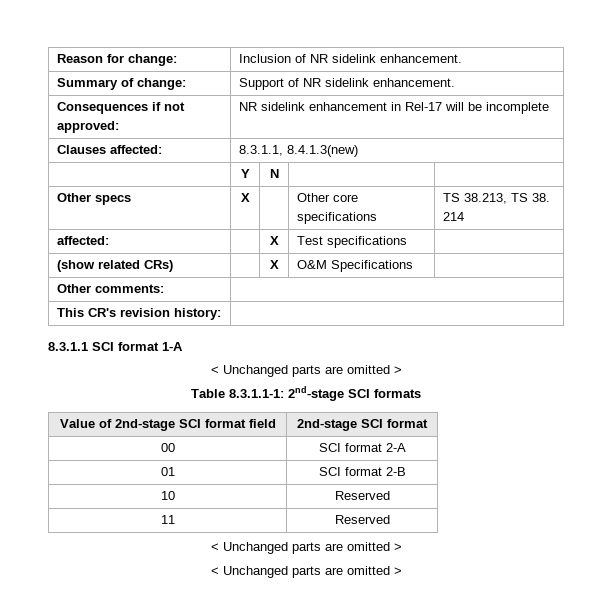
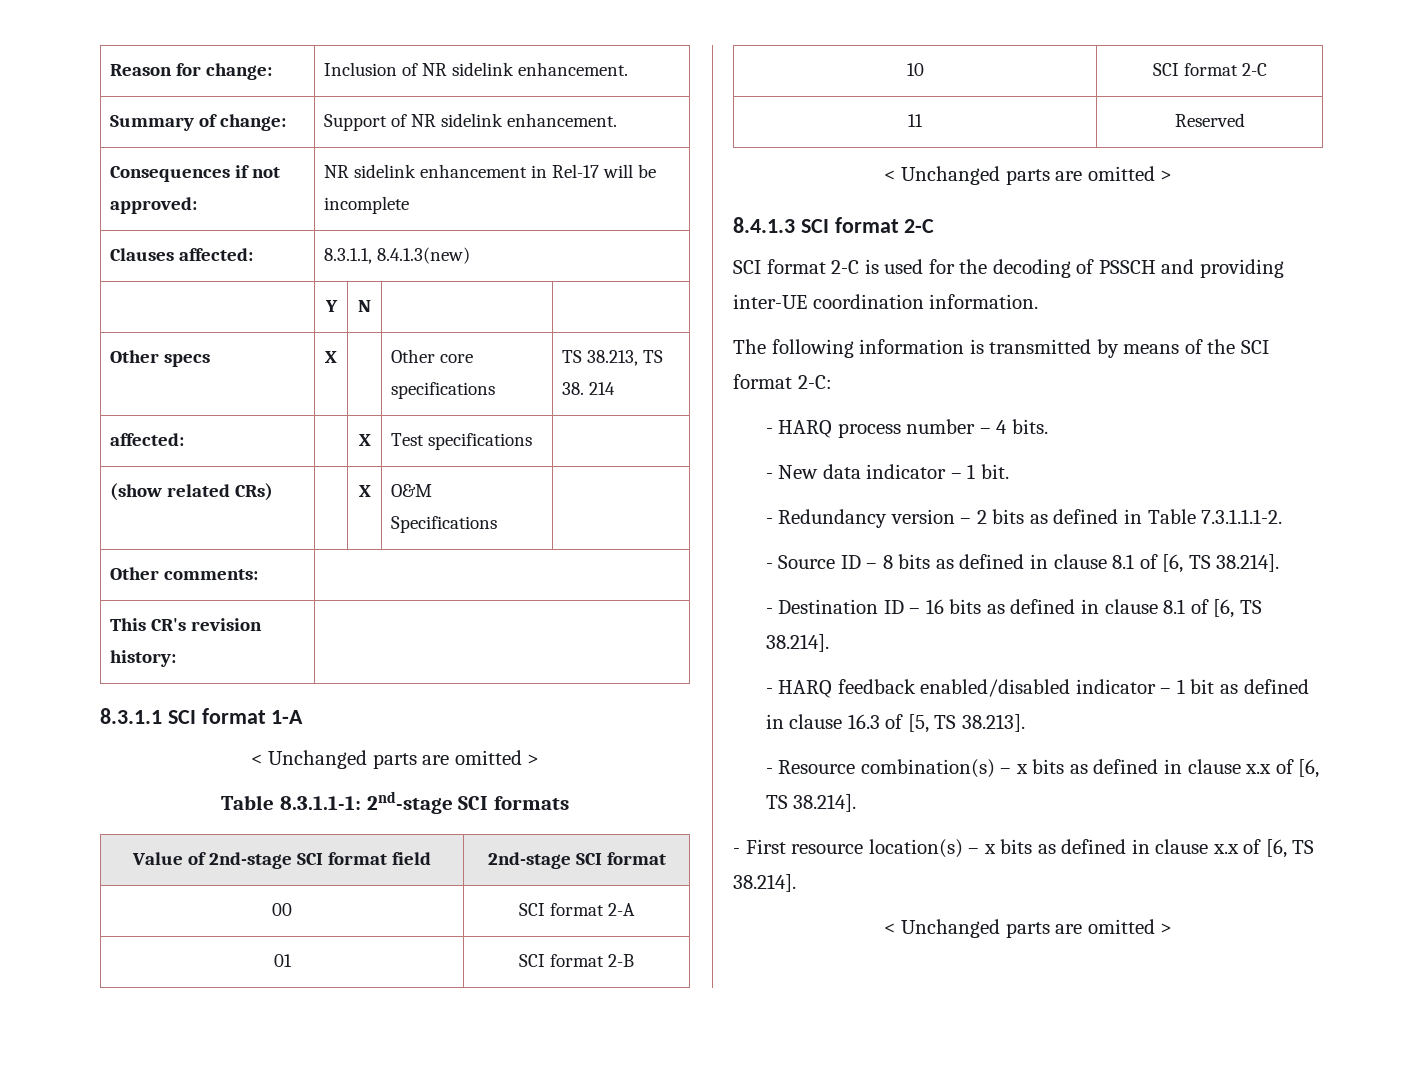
[334,491,390,500] Reserved -> [1152,63,1267,76] SCI format 2-C
(402, 547) none -> [733,217,935,233] [733,259,1284,278] [733,294,1039,309] [733,339,1269,358] [733,374,832,389] [765,419,1048,438] [765,464,1009,479] [765,509,1283,528] [765,554,1280,573] [765,599,1262,618] [765,634,829,652] [765,679,1309,698] [765,714,1025,733] [765,759,1320,778] [765,794,857,812] [733,839,1315,858] [733,874,796,892] // 8.4.1.3 SCI format 2-C // SCI format 2-C is used for the decoding of PSSCH and providing inter-UE coordination information. // The following information is transmitted by means of the SCI format 2-C: // - HARQ process number – 4 bits. // - New data indicator – 1 bit. // - Redundancy version – 2 bits as defined in Table 7.3.1.1.1-2. // - Source ID – 8 bits as defined in clause 8.1 of [6, TS 38.214]. // - Destination ID – 16 bits as defined in clause 8.1 of [6, TS 38.214]. // - HARQ feedback enabled/disabled indicator – 1 bit as defined in clause 16.3 of [5, TS 38.213]. // - Resource combination(s) – x bits as defined in clause x.x of [6, TS 38.214]. // - First resource location(s) – x bits as defined in clause x.x of [6, TS 38.214].

